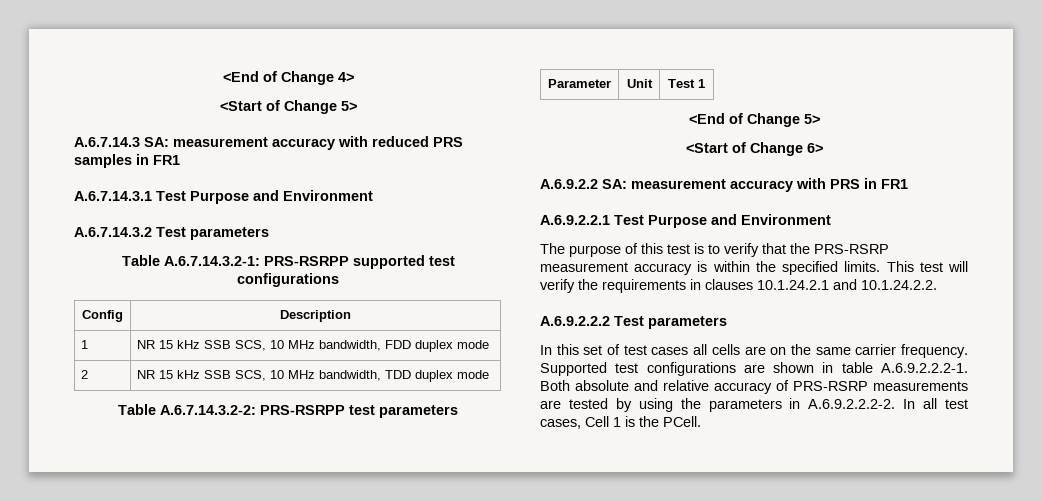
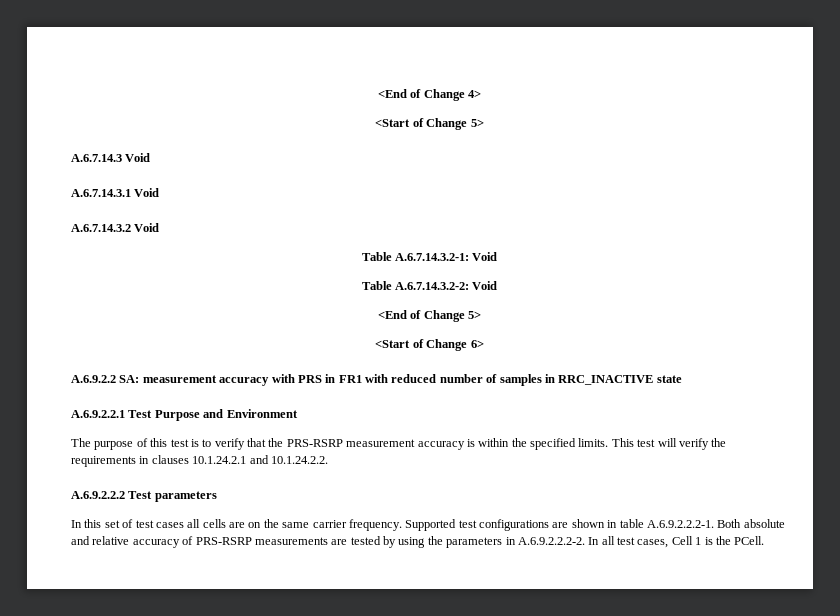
[144,136,463,150] [74,154,180,168] [74,190,373,204] SA: measurement accuracy with reduced PRS samples in FR1 // A.6.7.14.3.1 Test Purpose and Environment -> [125,153,151,162] [71,188,160,197] Void // A.6.7.14.3.1 Void
[156,227,269,240] Test parameters -> [134,223,160,232] Void
[263,255,455,269] [237,273,339,287] [82,310,123,322] [280,310,351,322] [81,340,89,349] [137,340,490,352] [81,370,89,379] [137,370,490,382] [118,404,458,418] [548,79,611,88] [626,79,653,88] [668,79,705,88] PRS-RSRPP supported test configurations // Config | Description // 1 | NR 15 kHz SSB SCS, 10 MHz bandwidth, FDD duplex mode // 2 | NR 15 kHz SSB SCS, 10 MHz bandwidth, TDD duplex mode // Table A.6.7.14.3.2-2: PRS-RSRPP test parameters // Parameter | Unit | Test 1 -> [472,252,498,261] [361,281,498,290] Void // Table A.6.7.14.3.2-2: Void
(908, 184) none -> [365,374,682,386] with reduced number of samples in RRC_INACTIVE state

